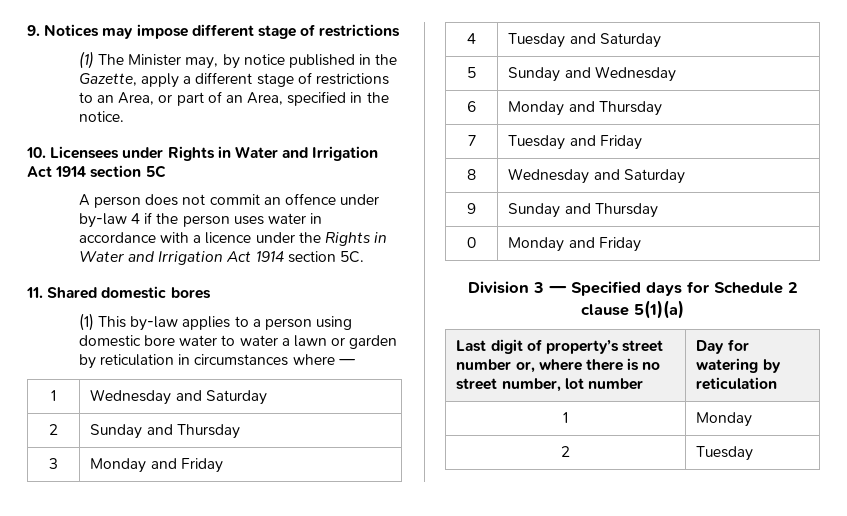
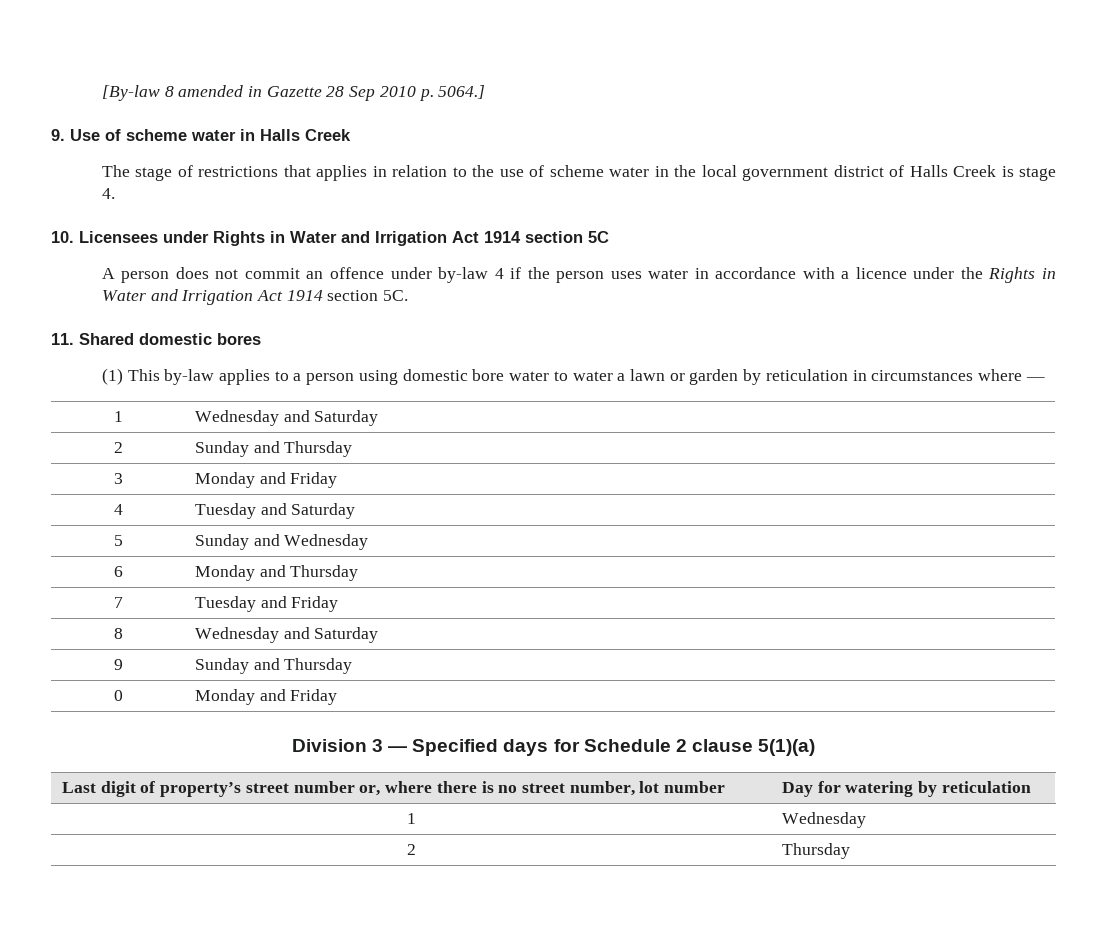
[27,24,401,39] [78,51,398,69] [78,72,389,88] [78,91,389,106] [78,111,124,122] 9. Notices may impose different stage of restrictions // (1) The Minister may, by notice published in the Gazette, apply a different stage of restrictions to an Area, or part of an Area, specified in the notice. -> [101,85,486,101] [51,129,351,141] [101,165,1057,181] [101,188,115,199] [By-law 8 amended in Gazette 28 Sep 2010 p. 5064.] // 9. Use of scheme water in Halls Creek // The stage of restrictions that applies in relation to the use of scheme water in the local government district of Halls Creek is stage 4.
[696,412,753,427] [561,446,570,457] [696,446,754,461] Monday // 2 | Tuesday -> [781,812,866,828] [407,844,416,855] [781,843,850,859] Wednesday // 2 | Thursday

